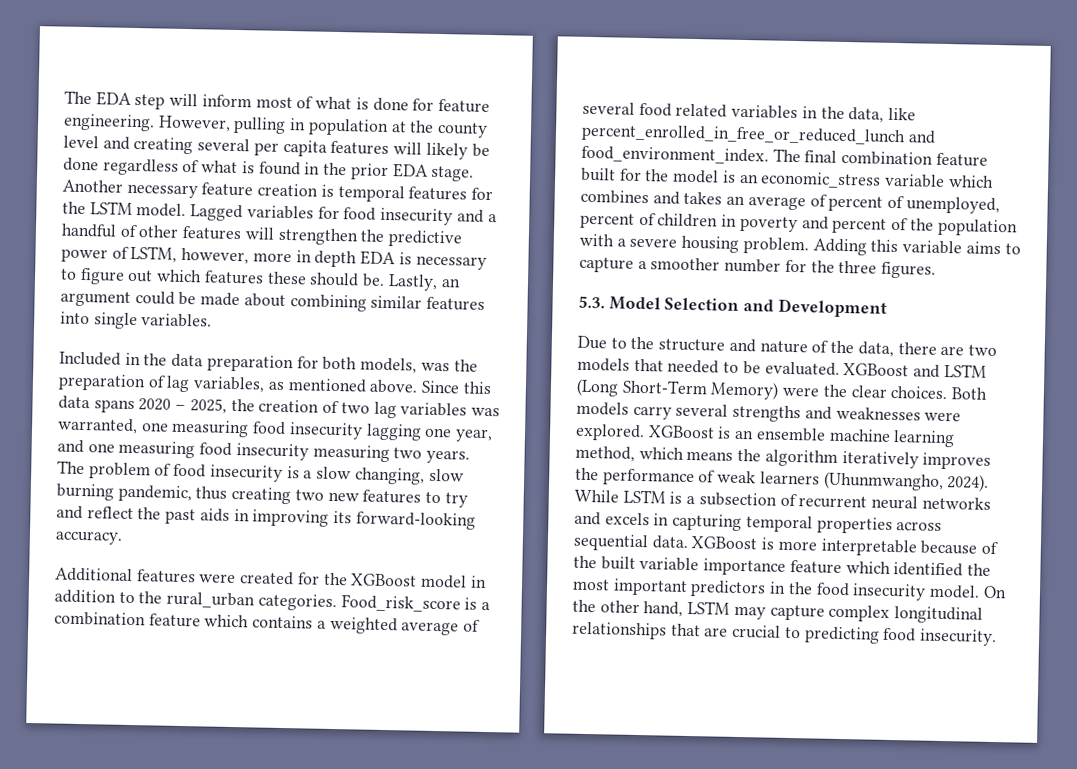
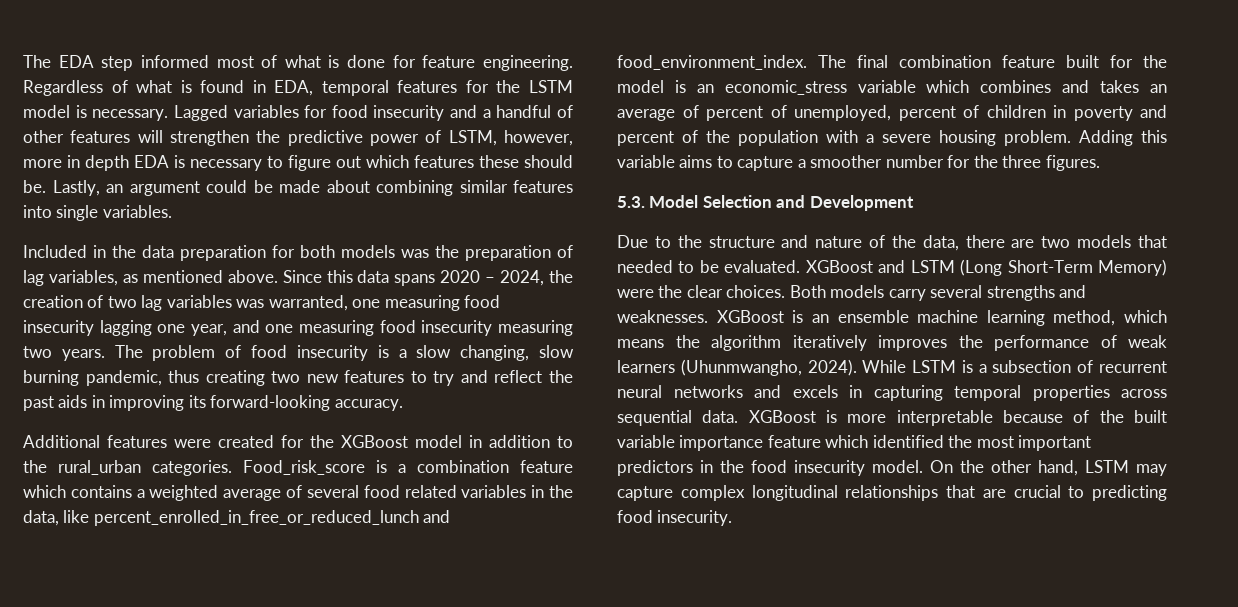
[169,93,252,108] will inform -> [140,55,209,68] informed
[157,115,489,138] [63,135,490,160] [63,157,179,176] However, pulling in population at the county level and creating several per capita features will likely be done regardless -> [23,80,103,96] Regardless
[323,162,475,182] [62,179,334,199] the prior EDA stage. Another necessary feature creation is -> [274,80,314,96] EDA,
[136,203,187,218] model. -> [23,105,169,121] model is necessary.
[360,357,418,374] models, -> [341,245,395,258] models
[189,398,227,414] 2025, -> [500,270,545,286] 2024,
[835,406,962,422] [575,423,645,442] weaknesses were explored. -> [617,310,708,323] weaknesses.

